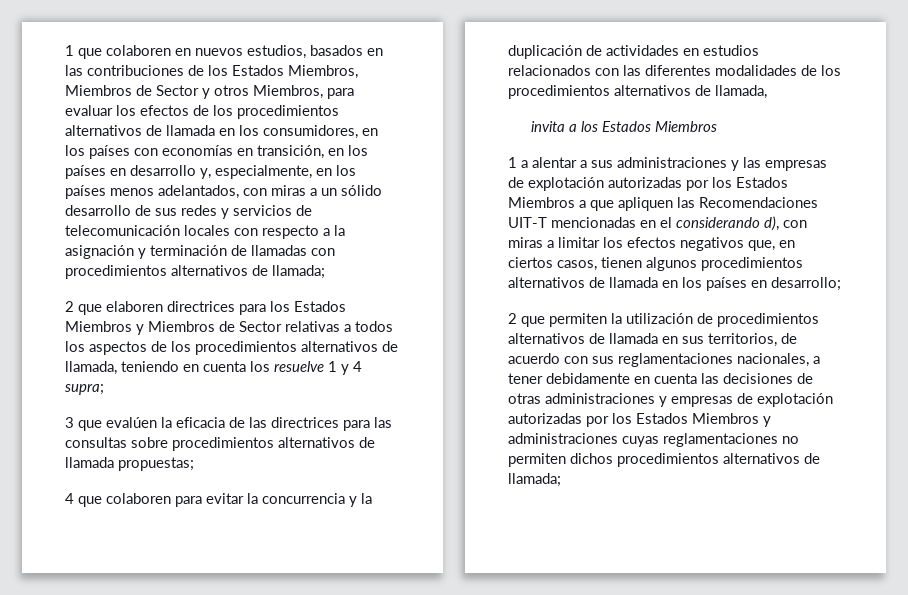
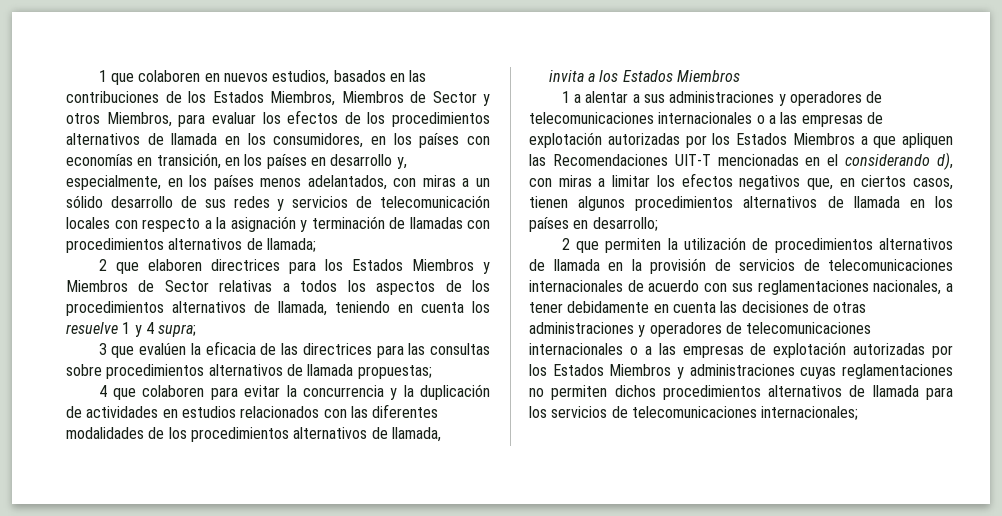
(739, 165) none -> [789,91,883,106] [529,112,776,124] operadores de telecomunicaciones internacionales o a
[682,333,777,347] sus territorios, -> [631,258,953,274] [529,280,623,292] la provisión de servicios de telecomunicaciones internacionales
(667, 401) none -> [649,322,872,337] [529,343,676,355] operadores de telecomunicaciones internacionales o a las
[508,473,561,487] llamada; -> [872,385,953,400] [529,406,859,420] llamada para los servicios de telecomunicaciones internacionales;

